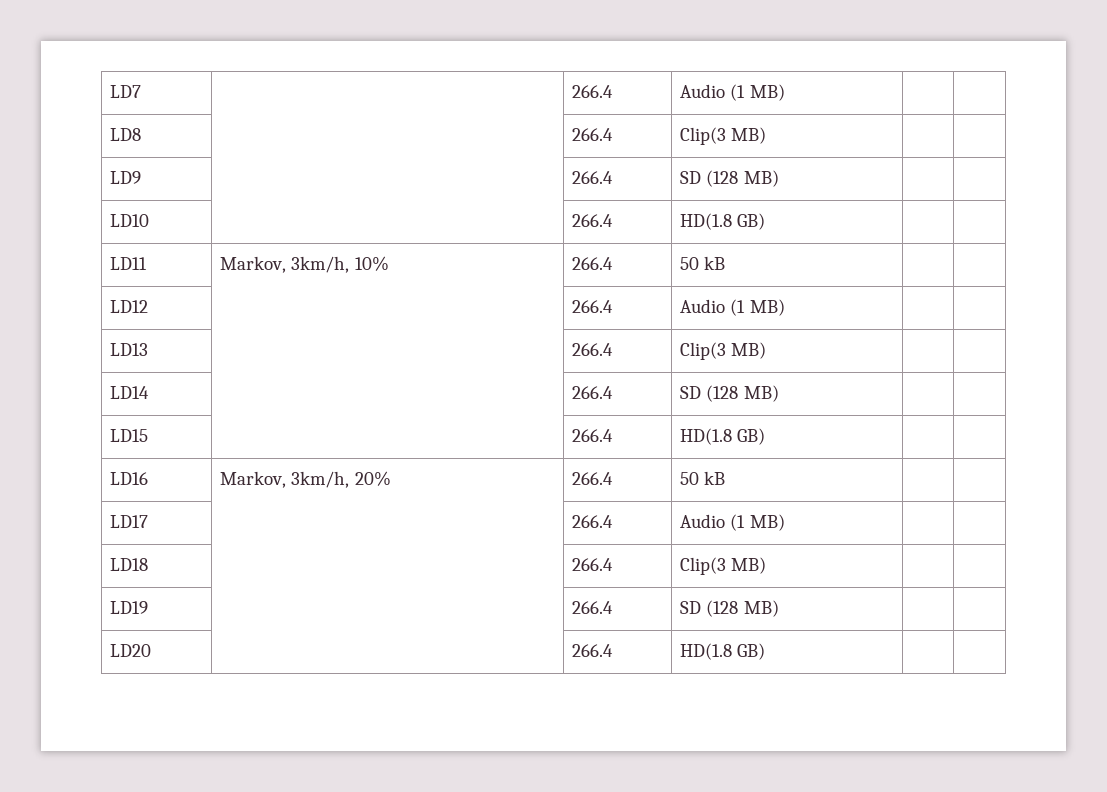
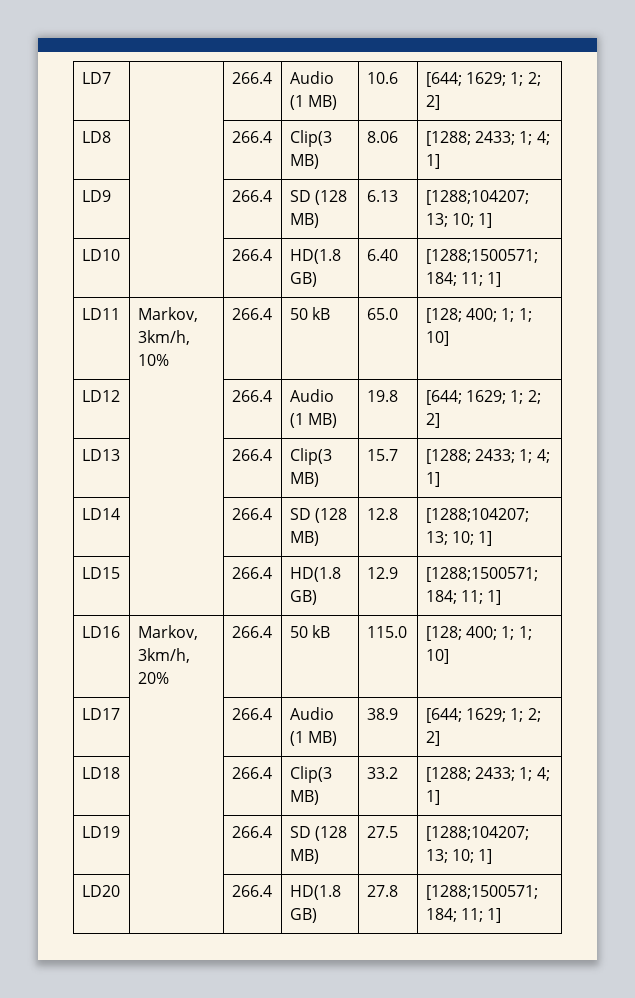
[110,128,142,141] [572,128,614,141] [680,127,767,145] | // LD8 | | 266.4 | Clip(3 MB) | | -> [366,72,398,84] [425,72,541,87] [425,95,440,110] [81,131,111,143] [231,131,272,143] [289,130,332,147] [289,154,319,169] [366,131,398,143] [425,131,550,146] [425,154,440,169] 10.6 | [644; 1629; 1; 2; 2] // LD8 | | 266.4 | Clip(3 MB) | 8.06 | [1288; 2433; 1; 4; 1]
(779, 178) | -> [366,190,398,202] [425,190,529,205] [425,213,493,228] 6.13 | [1288;104207; 13; 10; 1]
(766, 221) | -> [366,249,398,261] [425,249,538,264] [425,272,502,287] 6.40 | [1288;1500571; 184; 11; 1]
(726, 263) | -> [366,308,398,320] [425,308,532,323] [425,331,449,346] 65.0 | [128; 400; 1; 1; 10]
[110,343,149,356] [572,343,614,356] [680,342,767,360] | // LD13 | | 266.4 | Clip(3 MB) | | -> [366,390,398,402] [425,390,541,405] [425,413,440,428] [81,449,120,461] [231,449,272,461] [289,448,332,465] [289,472,319,487] [366,449,398,461] [425,449,550,464] [425,472,440,487] 19.8 | [644; 1629; 1; 2; 2] // LD13 | | 266.4 | Clip(3 MB) | 15.7 | [1288; 2433; 1; 4; 1]
(779, 393) | -> [366,508,398,520] [425,508,529,523] [425,531,493,546] 12.8 | [1288;104207; 13; 10; 1]
(766, 436) | -> [366,567,398,579] [425,567,538,582] [425,590,502,605] 12.9 | [1288;1500571; 184; 11; 1]
(726, 478) | -> [366,626,407,638] [425,626,532,641] [425,649,449,664] 115.0 | [128; 400; 1; 1; 10]
[110,558,149,571] [572,558,614,571] [680,557,767,575] | // LD18 | | 266.4 | Clip(3 MB) | | -> [366,708,398,720] [425,708,541,723] [425,731,440,746] [81,767,120,779] [231,767,272,779] [289,766,332,783] [289,790,319,805] [366,767,398,779] [425,767,550,782] [425,790,440,805] 38.9 | [644; 1629; 1; 2; 2] // LD18 | | 266.4 | Clip(3 MB) | 33.2 | [1288; 2433; 1; 4; 1]
(779, 608) | -> [366,826,398,838] [425,826,529,841] [425,849,493,864] 27.5 | [1288;104207; 13; 10; 1]
(766, 651) | -> [366,885,398,897] [425,885,538,900] [425,908,502,923] 27.8 | [1288;1500571; 184; 11; 1]

